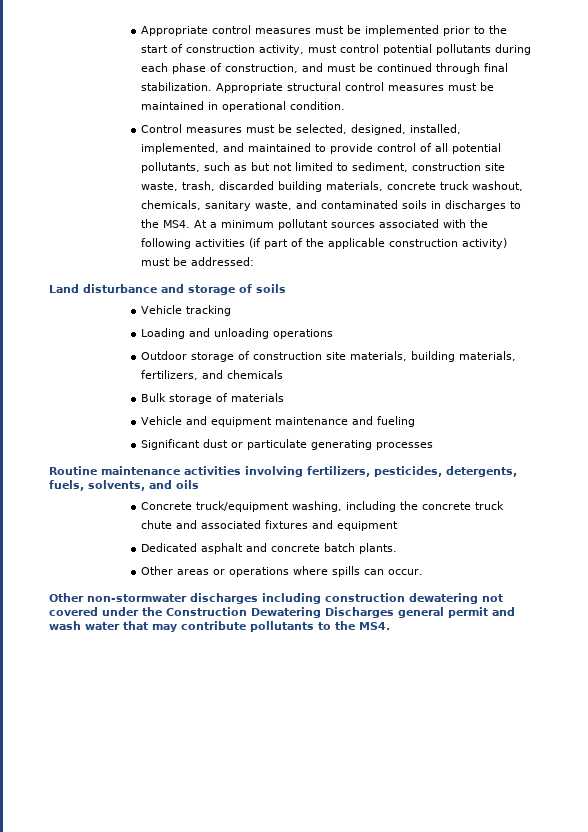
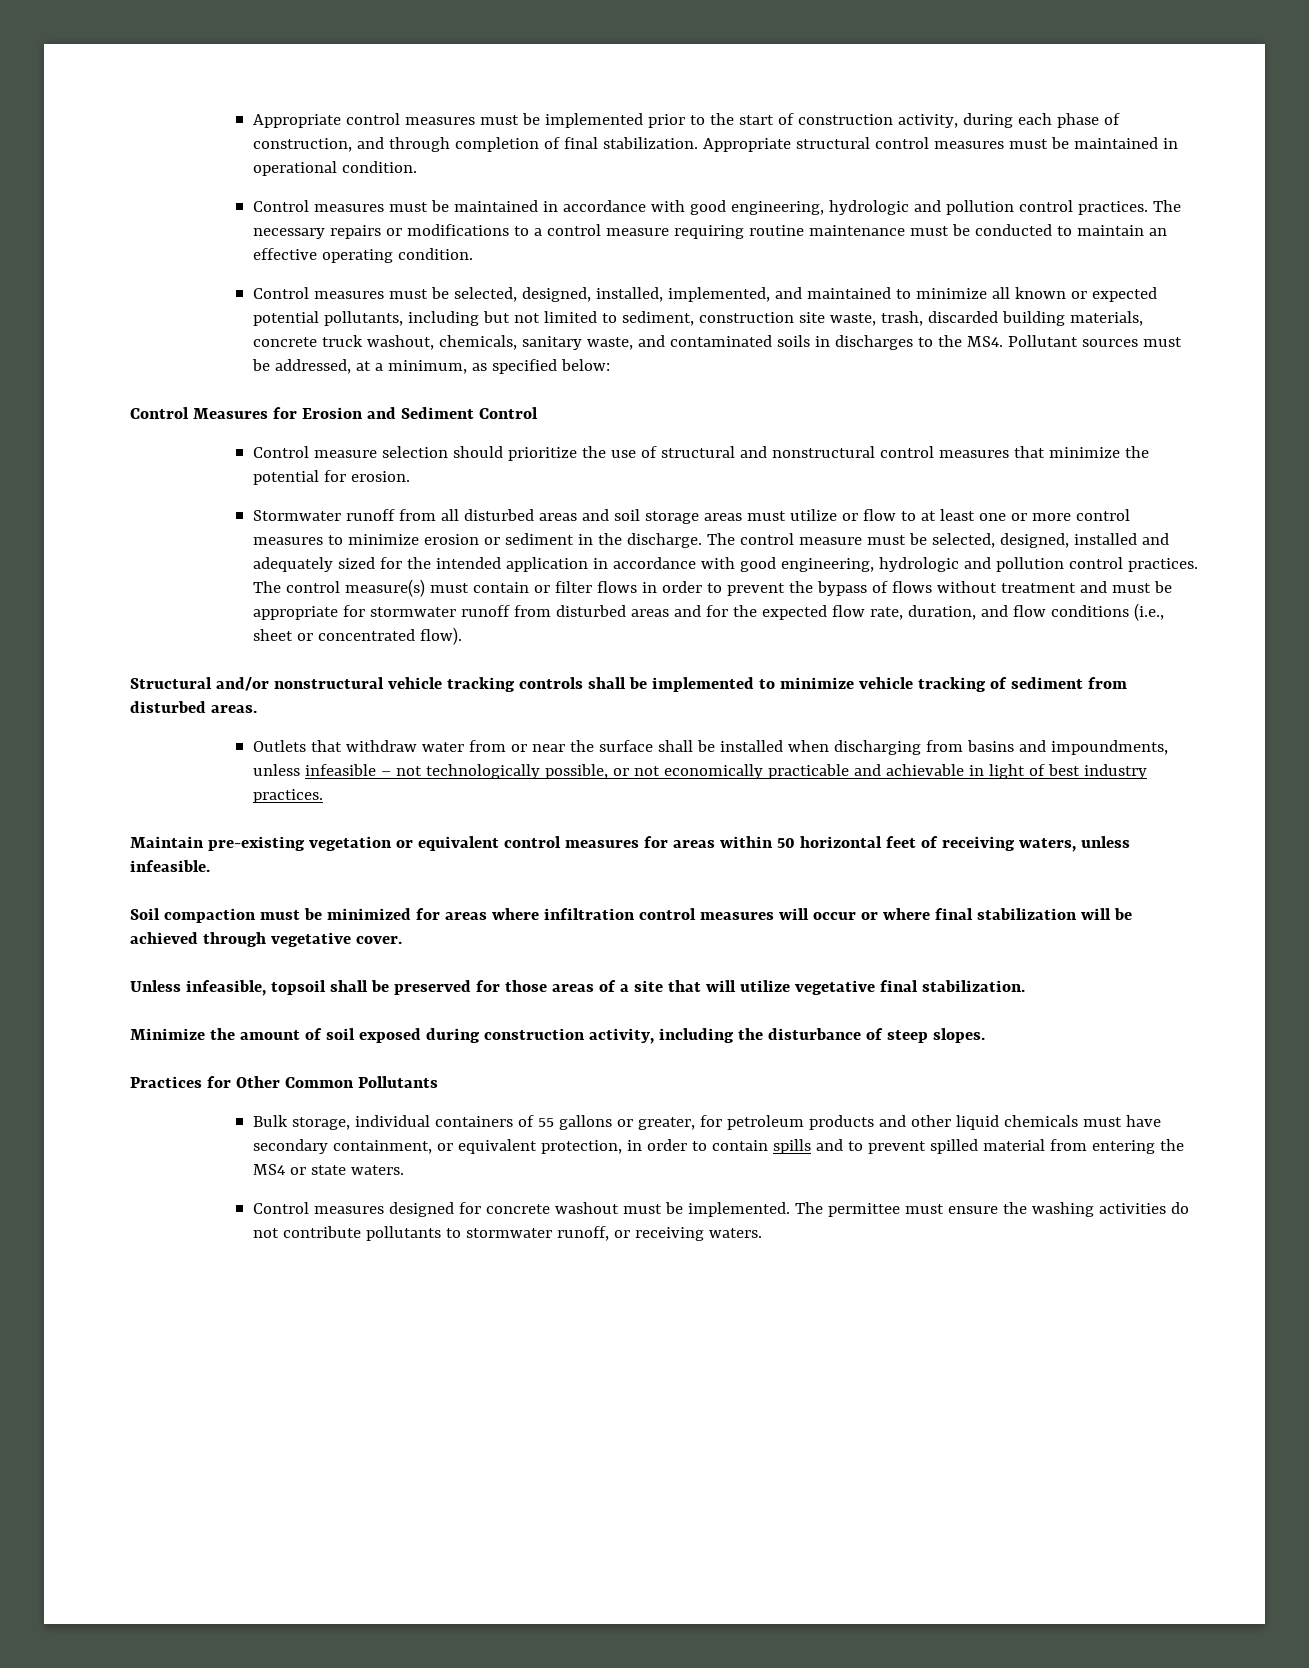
[307,44,491,55] must control potential pollutants -> (958, 121) none
[326,63,480,74] must be continued through -> [388,137,560,152] through completion of
(345, 105) none -> [252,200,1181,215] [252,224,1167,239] [252,248,473,263] // Control measures must be maintained in accordance with good engineering, hydrologic and pollution control practices. The necessary repairs or modifications to a control measure requiring routine maintenance must be conducted to maintain an effective operating condition.
[329,143,501,154] [140,162,247,173] provide control of all potential pollutants, such as -> [915,287,1157,302] [252,311,479,326] minimize all known or expected potential pollutants, including
[193,219,488,230] [140,238,507,249] [140,257,254,266] [49,284,286,295] [140,305,231,316] [140,328,333,339] [140,351,516,362] [140,370,283,380] [140,393,284,404] [140,416,415,427] [140,439,433,450] [49,466,517,477] [49,480,199,491] [140,501,504,512] [140,520,398,531] [140,543,397,554] [140,566,423,577] [49,593,503,604] [49,607,515,618] [49,621,390,632] At a minimum pollutant sources associated with the following activities (if part of the applicable construction activity) must be addressed: // Land disturbance and storage of soils // Vehicle tracking // Loading and unloading operations // Outdoor storage of construction site materials, building materials, fertilizers, and chemicals // Bulk storage of materials // Vehicle and equipment maintenance and fueling // Significant dust or particulate generating processes // Routine maintenance activities involving fertilizers, pesticides, detergents, fuels, solvents, and oils // Concrete truck/equipment washing, including the concrete truck chute and associated fixtures and equipment // Dedicated asphalt and concrete batch plants. // Other areas or operations where spills can occur. // Other non-stormwater discharges including construction dewatering not covered under the Construction Dewatering Discharges general permit and wash water that may contribute pollutants to the MS4. -> [1007,335,1182,347] [251,359,610,374] [130,407,538,419] [252,446,1149,461] [252,470,410,485] [252,509,1130,524] [252,533,1169,548] [252,557,1198,572] [252,579,1172,597] [252,603,1164,621] [252,627,462,645] [130,677,1127,692] [130,701,257,713] [252,740,1168,755] [252,764,1147,779] [252,789,323,803] [130,836,1130,852] [130,860,210,872] [130,908,1132,923] [130,932,402,947] [130,980,1025,996] [130,1028,985,1044] [130,1076,438,1088] [252,1115,1161,1130] [252,1139,1184,1154] [252,1164,404,1175] [252,1202,1189,1217] [252,1226,762,1241] Pollutant sources must be addressed, at a minimum, as specified below: // Control Measures for Erosion and Sediment Control // Control measure selection should prioritize the use of structural and nonstructural control measures that minimize the potential for erosion. // Stormwater runoff from all disturbed areas and soil storage areas must utilize or flow to at least one or more control measures to minimize erosion or sediment in the discharge. The control measure must be selected, designed, installed and adequately sized for the intended application in accordance with good engineering, hydrologic and pollution control practices. The control measure(s) must contain or filter flows in order to prevent the bypass of flows without treatment and must be appropriate for stormwater runoff from disturbed areas and for the expected flow rate, duration, and flow conditions (i.e., sheet or concentrated flow). // Structural and/or nonstructural vehicle tracking controls shall be implemented to minimize vehicle tracking of sediment from disturbed areas. // Outlets that withdraw water from or near the surface shall be installed when discharging from basins and impoundments, unless infeasible – not technologically possible, or not economically practicable and achievable in light of best industry practices. // Maintain pre-existing vegetation or equivalent control measures for areas within 50 horizontal feet of receiving waters, unless infeasible. // Soil compaction must be minimized for areas where infiltration control measures will occur or where final stabilization will be achieved through vegetative cover. // Unless infeasible, topsoil shall be preserved for those areas of a site that will utilize vegetative final stabilization. // Minimize the amount of soil exposed during construction activity, including the disturbance of steep slopes. // Practices for Other Common Pollutants // Bulk storage, individual containers of 55 gallons or greater, for petroleum products and other liquid chemicals must have secondary containment, or equivalent protection, in order to contain spills and to prevent spilled material from entering the MS4 or state waters. // Control measures designed for concrete washout must be implemented. The permittee must ensure the washing activities do not contribute pollutants to stormwater runoff, or receiving waters.

